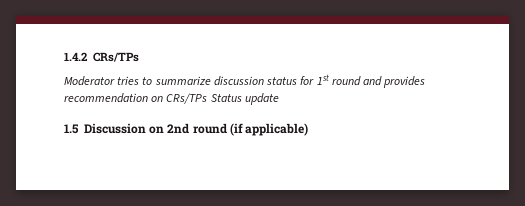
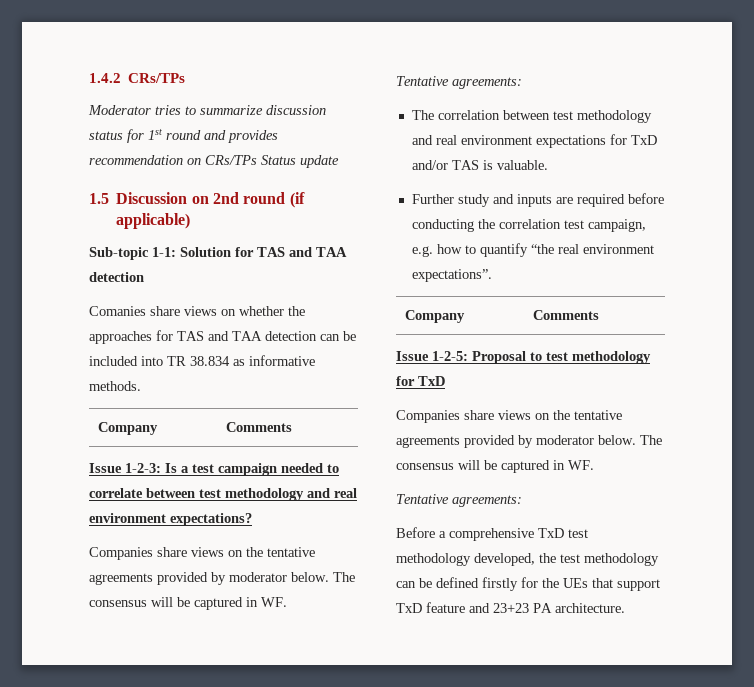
(309, 129) none -> [89,247,347,260] [89,272,144,282] [89,306,305,316] [89,330,356,344] [89,355,315,366] [89,381,141,391] [97,422,158,435] [225,422,292,432] [89,463,339,476] [89,488,357,501] [89,513,252,526] [89,547,315,560] [89,572,355,585] [89,597,287,610] [396,76,522,89] [411,110,652,123] [411,134,657,148] [411,160,548,170] [411,193,664,207] [411,219,646,232] [411,243,654,257] [411,269,492,282] [404,310,465,323] [532,310,599,320] [396,351,651,364] [396,376,445,386] [396,410,622,423] [396,435,662,448] [396,460,594,473] [396,494,522,507] [396,527,588,541] [396,553,659,566] [396,577,660,591] [396,602,625,613] // Sub-topic 1-1: Solution for TAS and TAA detection // Comanies share views on whether the approaches for TAS and TAA detection can be included into TR 38.834 as informative methods. // Company | Comments // Issue 1-2-3: Is a test campaign needed to correlate between test methodology and real environment expectations? // Companies share views on the tentative agreements provided by moderator below. The consensus will be captured in WF. // Tentative agreements: // The correlation between test methodology and real environment expectations for TxD and/or TAS is valuable. // Further study and inputs are required before conducting the correlation test campaign, e.g. how to quantify “the real environment expectations”. // Company | Comments // Issue 1-2-5: Proposal to test methodology for TxD // Companies share views on the tentative agreements provided by moderator below. The consensus will be captured in WF. // Tentative agreements: // Before a comprehensive TxD test methodology developed, the test methodology can be defined firstly for the UEs that support TxD feature and 23+23 PA architecture.

